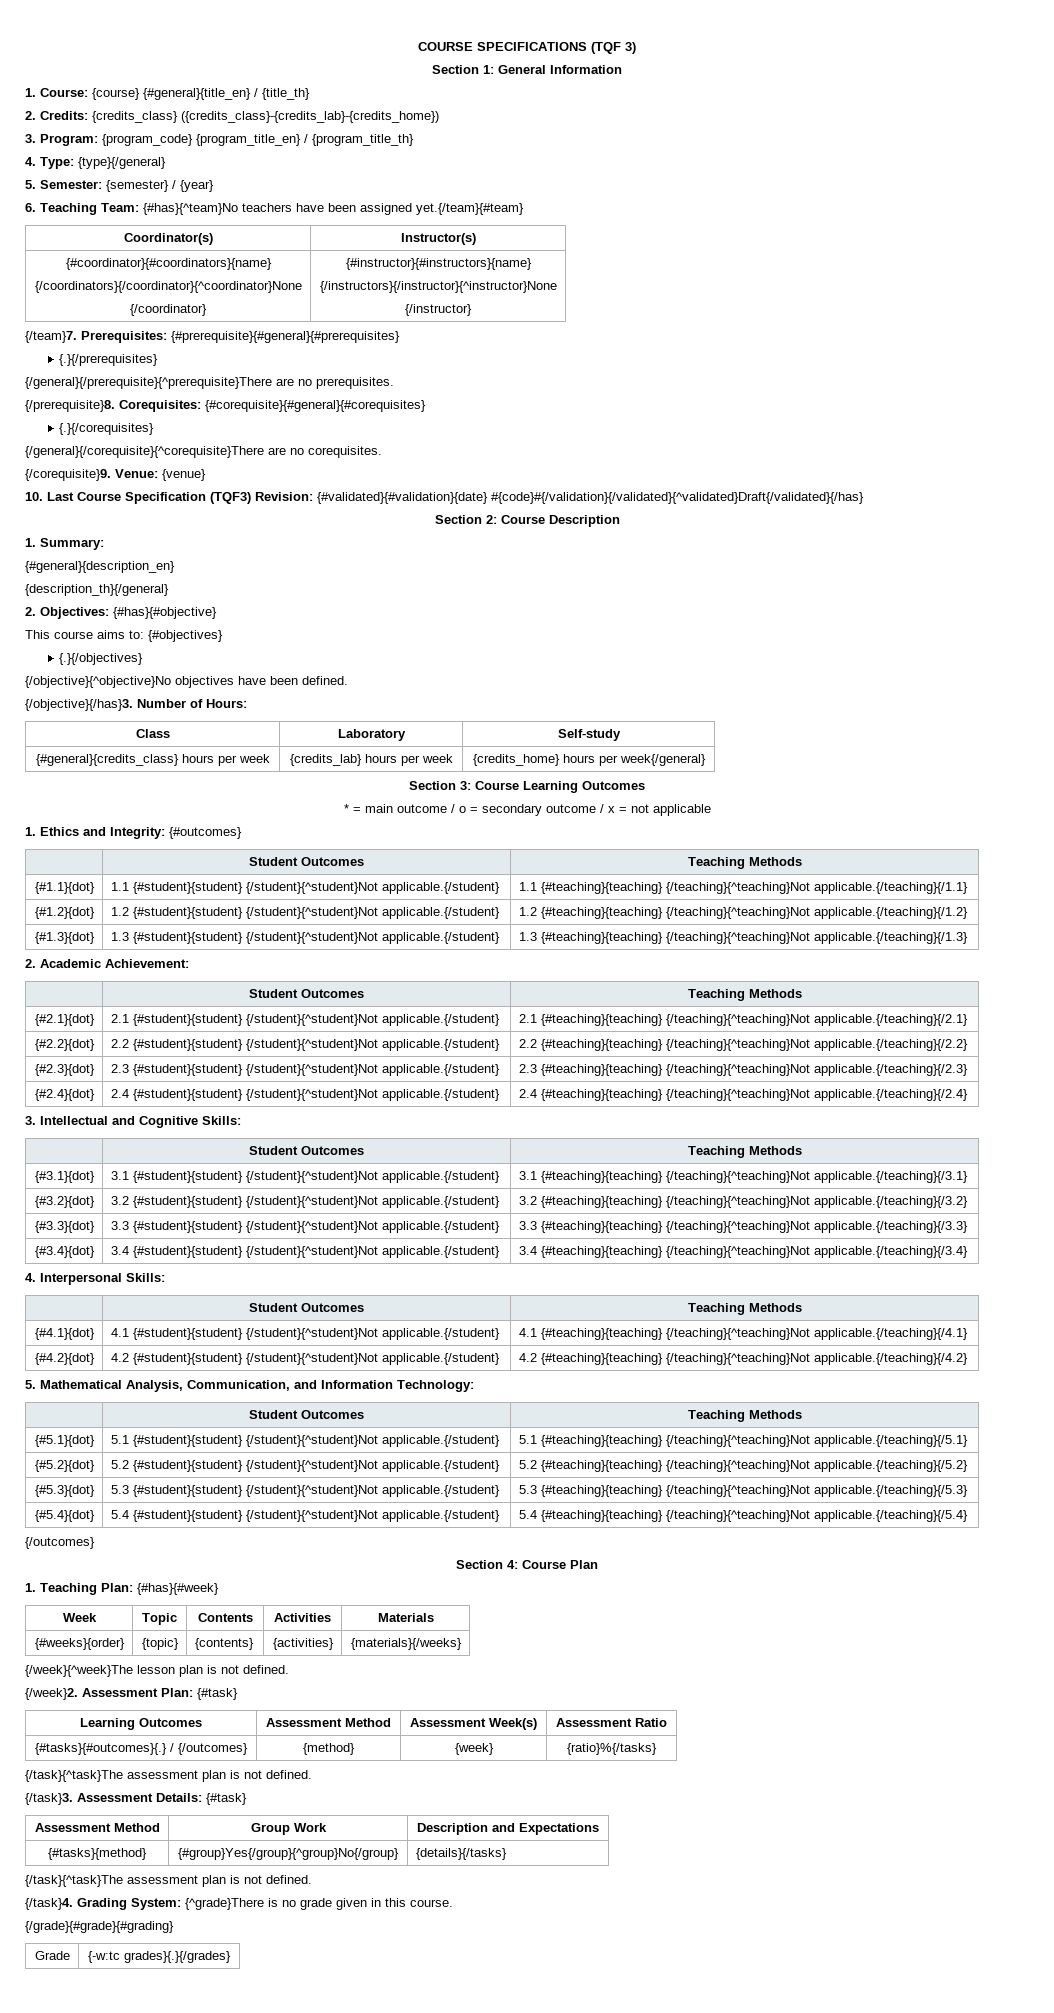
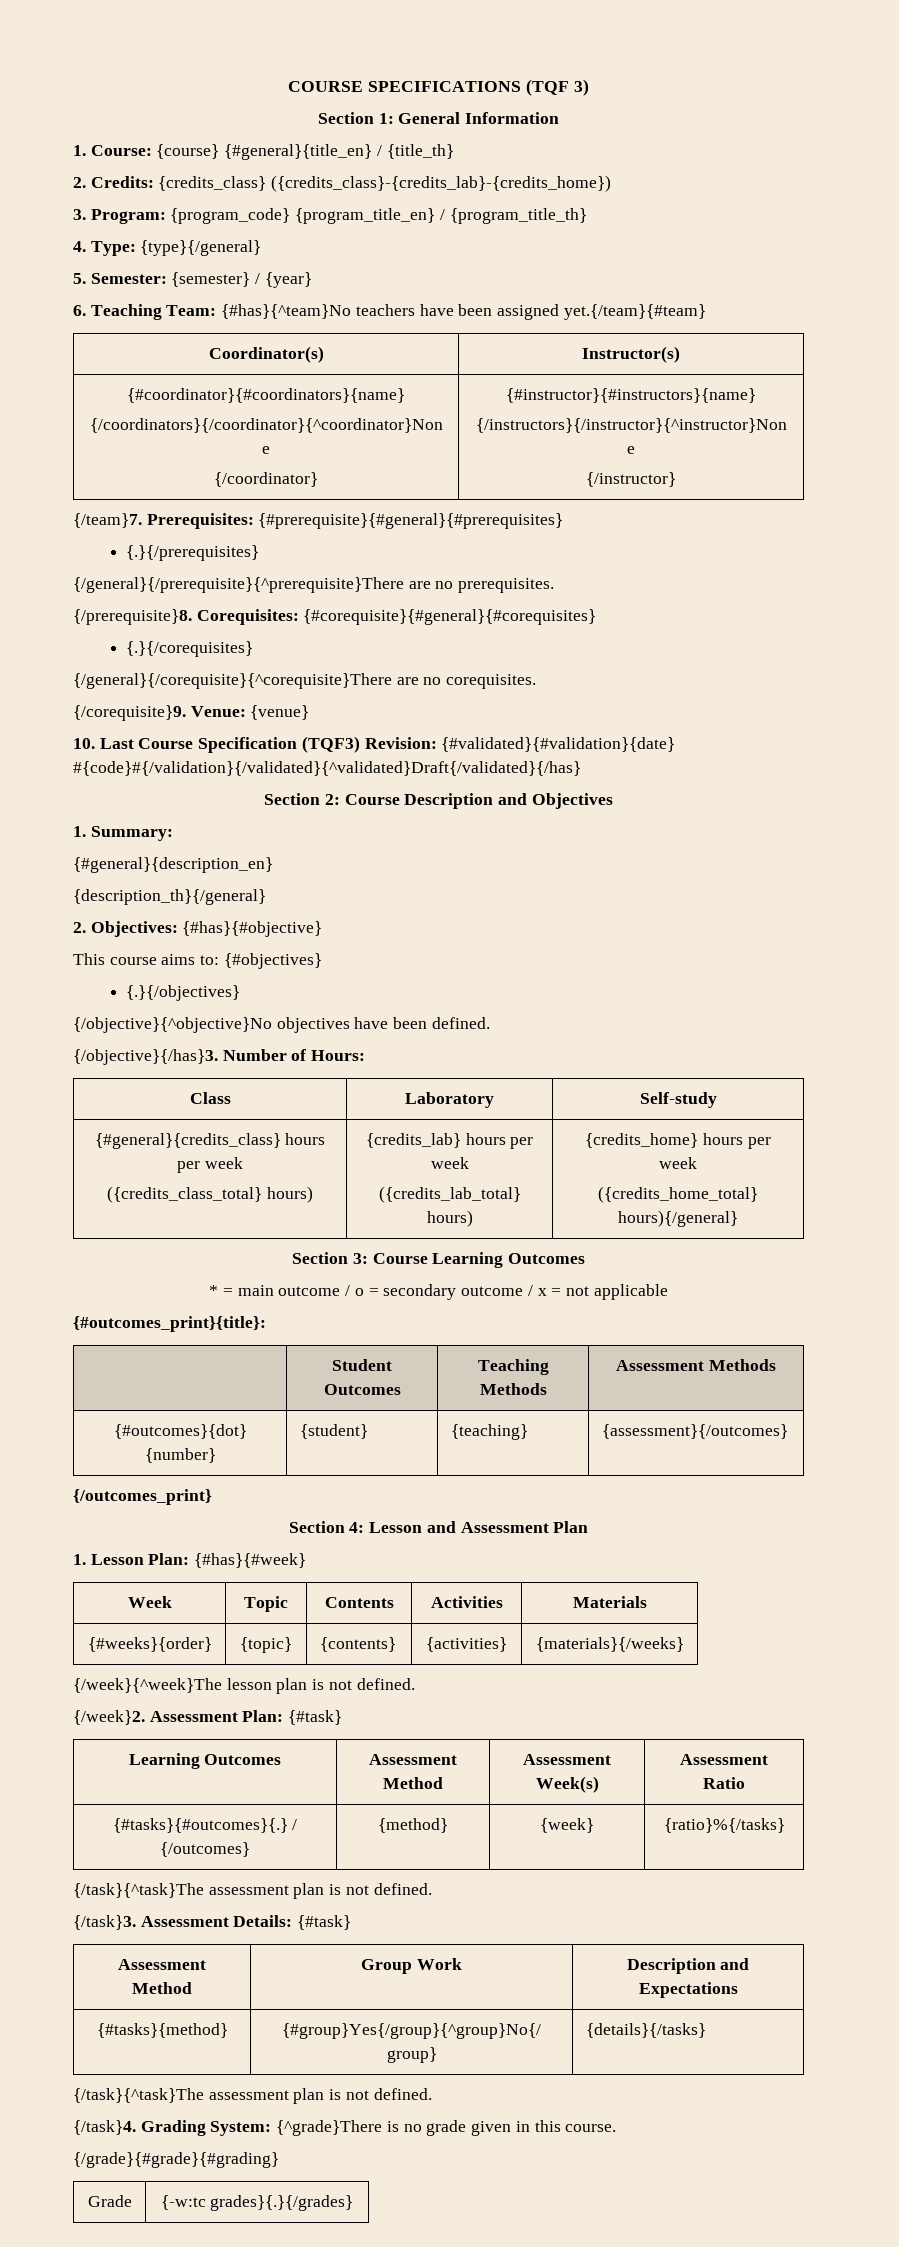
(620, 521) none -> [498,793,613,809] and Objectives
(270, 758) none -> [107,1186,313,1203] // ({credits_class_total} hours)
(453, 758) none -> [378,1186,521,1203] [426,1210,473,1227] // ({credits_lab_total} hours)
[619,754,706,766] week{/general} -> [659,1157,697,1169] [598,1186,758,1203] [618,1210,738,1227] week // ({credits_home_total} hours){/general}
[25,827,242,839] [249,857,364,866] [687,857,802,869] [34,882,95,894] [110,882,500,894] [518,882,968,894] [34,907,95,919] [110,907,500,919] [518,907,968,919] [34,932,95,944] [110,932,500,944] [518,932,968,944] [25,959,189,968] [249,989,364,998] [687,989,802,1001] [34,1014,95,1026] [110,1014,500,1026] [518,1014,968,1026] [34,1039,95,1051] [110,1039,500,1051] [518,1039,968,1051] [34,1064,95,1076] [110,1064,500,1076] [518,1064,968,1076] [34,1089,95,1101] [110,1089,500,1101] [518,1089,968,1101] [25,1116,241,1128] [249,1146,364,1155] [687,1146,802,1158] [34,1171,95,1183] [110,1171,500,1183] [518,1171,968,1183] [34,1196,95,1208] [110,1196,500,1208] [518,1196,968,1208] [34,1221,95,1233] [110,1221,500,1233] [518,1221,968,1233] [34,1246,95,1258] [110,1246,500,1258] [518,1246,968,1258] [25,1273,165,1285] [249,1303,364,1312] [687,1303,802,1315] [34,1328,95,1340] [110,1328,500,1340] [518,1328,968,1340] [34,1353,95,1365] [110,1353,500,1365] [518,1353,968,1365] [25,1380,474,1392] [249,1410,364,1419] [687,1410,802,1422] [34,1435,95,1447] [110,1435,500,1447] [518,1435,968,1447] [34,1460,95,1472] [110,1460,500,1472] [518,1460,968,1472] [34,1485,95,1497] [110,1485,500,1497] [518,1485,968,1497] [34,1510,95,1522] [110,1510,500,1522] [518,1510,968,1522] [25,1537,95,1549] 1. Ethics and Integrity: {#outcomes} // | Student Outcomes | Teaching Methods // {#1.1}{dot} | 1.1 {#student}{student} {/student}{^student}Not applicable.{/student} | 1.1 {#teaching}{teaching} {/teaching}{^teaching}Not applicable.{/teaching}{/1.1} // {#1.2}{dot} | 1.2 {#student}{student} {/student}{^student}Not applicable.{/student} | 1.2 {#teaching}{teaching} {/teaching}{^teaching}Not applicable.{/teaching}{/1.2} // {#1.3}{dot} | 1.3 {#student}{student} {/student}{^student}Not applicable.{/student} | 1.3 {#teaching}{teaching} {/teaching}{^teaching}Not applicable.{/teaching}{/1.3} // 2. Academic Achievement: // | Student Outcomes | Teaching Methods // {#2.1}{dot} | 2.1 {#student}{student} {/student}{^student}Not applicable.{/student} | 2.1 {#teaching}{teaching} {/teaching}{^teaching}Not applicable.{/teaching}{/2.1} // {#2.2}{dot} | 2.2 {#student}{student} {/student}{^student}Not applicable.{/student} | 2.2 {#teaching}{teaching} {/teaching}{^teaching}Not applicable.{/teaching}{/2.2} // {#2.3}{dot} | 2.3 {#student}{student} {/student}{^student}Not applicable.{/student} | 2.3 {#teaching}{teaching} {/teaching}{^teaching}Not applicable.{/teaching}{/2.3} // {#2.4}{dot} | 2.4 {#student}{student} {/student}{^student}Not applicable.{/student} | 2.4 {#teaching}{teaching} {/teaching}{^teaching}Not applicable.{/teaching}{/2.4} // 3. Intellectual and Cognitive Skills: // | Student Outcomes | Teaching Methods // {#3.1}{dot} | 3.1 {#student}{student} {/student}{^student}Not applicable.{/student} | 3.1 {#teaching}{teaching} {/teaching}{^teaching}Not applicable.{/teaching}{/3.1} // {#3.2}{dot} | 3.2 {#student}{student} {/student}{^student}Not applicable.{/student} | 3.2 {#teaching}{teaching} {/teaching}{^teaching}Not applicable.{/teaching}{/3.2} // {#3.3}{dot} | 3.3 {#student}{student} {/student}{^student}Not applicable.{/student} | 3.3 {#teaching}{teaching} {/teaching}{^teaching}Not applicable.{/teaching}{/3.3} // {#3.4}{dot} | 3.4 {#student}{student} {/student}{^student}Not applicable.{/student} | 3.4 {#teaching}{teaching} {/teaching}{^teaching}Not applicable.{/teaching}{/3.4} // 4. Interpersonal Skills: // | Student Outcomes | Teaching Methods // {#4.1}{dot} | 4.1 {#student}{student} {/student}{^student}Not applicable.{/student} | 4.1 {#teaching}{teaching} {/teaching}{^teaching}Not applicable.{/teaching}{/4.1} // {#4.2}{dot} | 4.2 {#student}{student} {/student}{^student}Not applicable.{/student} | 4.2 {#teaching}{teaching} {/teaching}{^teaching}Not applicable.{/teaching}{/4.2} // 5. Mathematical Analysis, Communication, and Information Technology: // | Student Outcomes | Teaching Methods // {#5.1}{dot} | 5.1 {#student}{student} {/student}{^student}Not applicable.{/student} | 5.1 {#teaching}{teaching} {/teaching}{^teaching}Not applicable.{/teaching}{/5.1} // {#5.2}{dot} | 5.2 {#student}{student} {/student}{^student}Not applicable.{/student} | 5.2 {#teaching}{teaching} {/teaching}{^teaching}Not applicable.{/teaching}{/5.2} // {#5.3}{dot} | 5.3 {#student}{student} {/student}{^student}Not applicable.{/student} | 5.3 {#teaching}{teaching} {/teaching}{^teaching}Not applicable.{/teaching}{/5.3} // {#5.4}{dot} | 5.4 {#student}{student} {/student}{^student}Not applicable.{/student} | 5.4 {#teaching}{teaching} {/teaching}{^teaching}Not applicable.{/teaching}{/5.4} // {/outcomes} -> [73,1316,266,1332] [332,1359,392,1371] [323,1384,401,1395] [477,1359,549,1375] [479,1383,547,1395] [616,1359,776,1371] [113,1424,247,1439] [144,1448,216,1463] [299,1424,368,1439] [450,1424,528,1440] [601,1424,788,1439] [73,1489,212,1505] {#outcomes_print}{title}: // | Student Outcomes | Teaching Methods | Assessment Methods // {#outcomes}{dot} {number} | {student} | {teaching} | {assessment}{/outcomes} // {/outcomes_print}
[522,1560,566,1569] Course -> [369,1521,549,1533] Lesson and Assessment
[40,1583,97,1595] Teaching -> [90,1554,144,1565] Lesson

